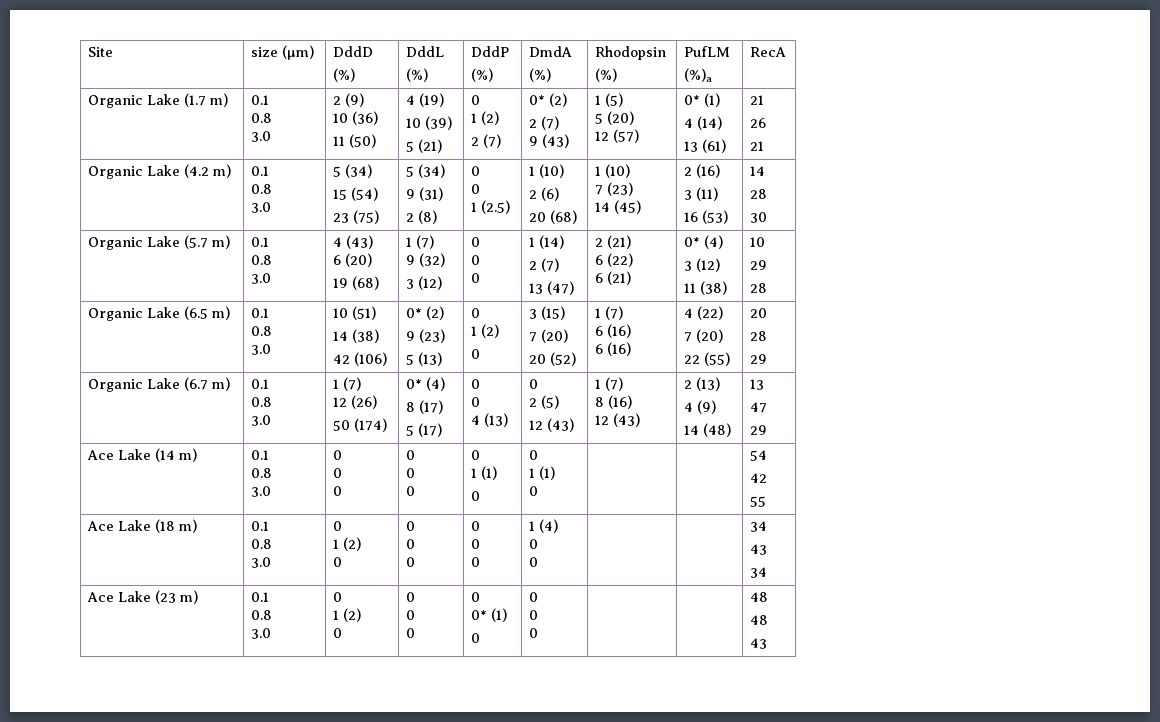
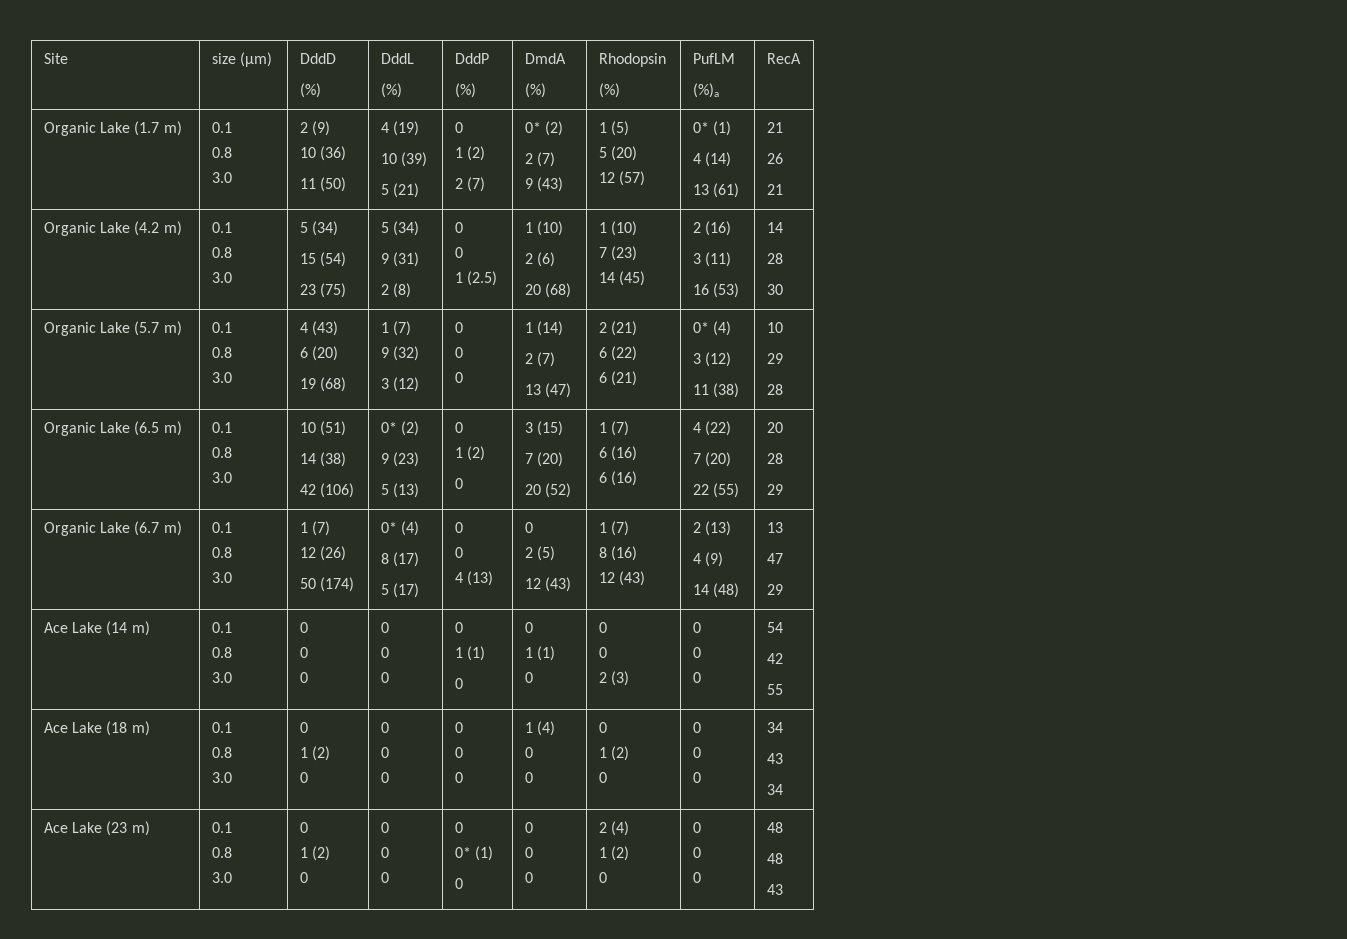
(539, 491) | -> [598,622,607,633] [598,647,607,658] [598,671,629,686] [692,622,701,633] [692,647,701,658] [692,672,701,683] 0 // 0 // 2 (3) | 0 // 0 // 0
(539, 562) | -> [598,722,607,733] [598,746,629,761] [598,772,607,783] [692,722,701,733] [692,747,701,758] [692,772,701,783] 0 // 1 (2) // 0 | 0 // 0 // 0
(539, 633) | -> [598,821,629,836] [598,846,629,861] [598,872,607,883] [692,822,701,833] [692,847,701,858] [692,872,701,883] 2 (4) // 1 (2) // 0 | 0 // 0 // 0

